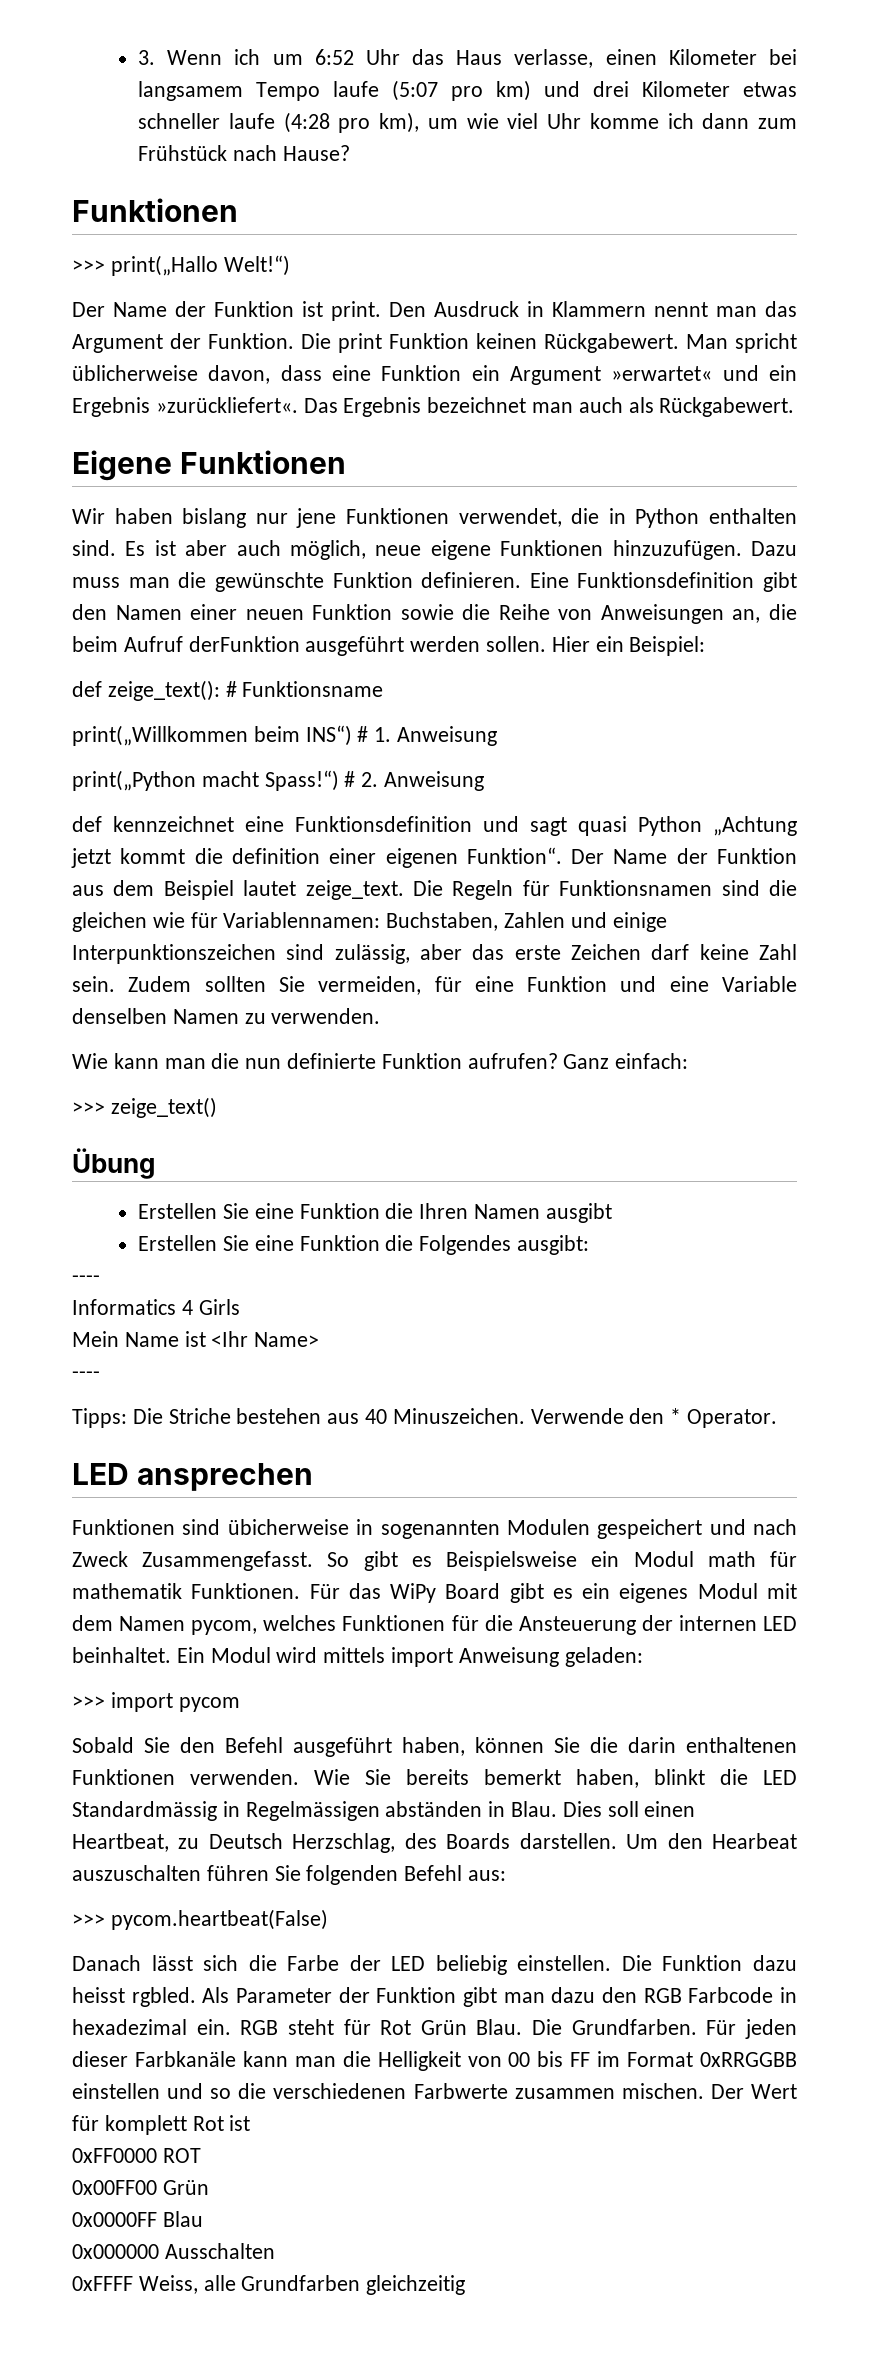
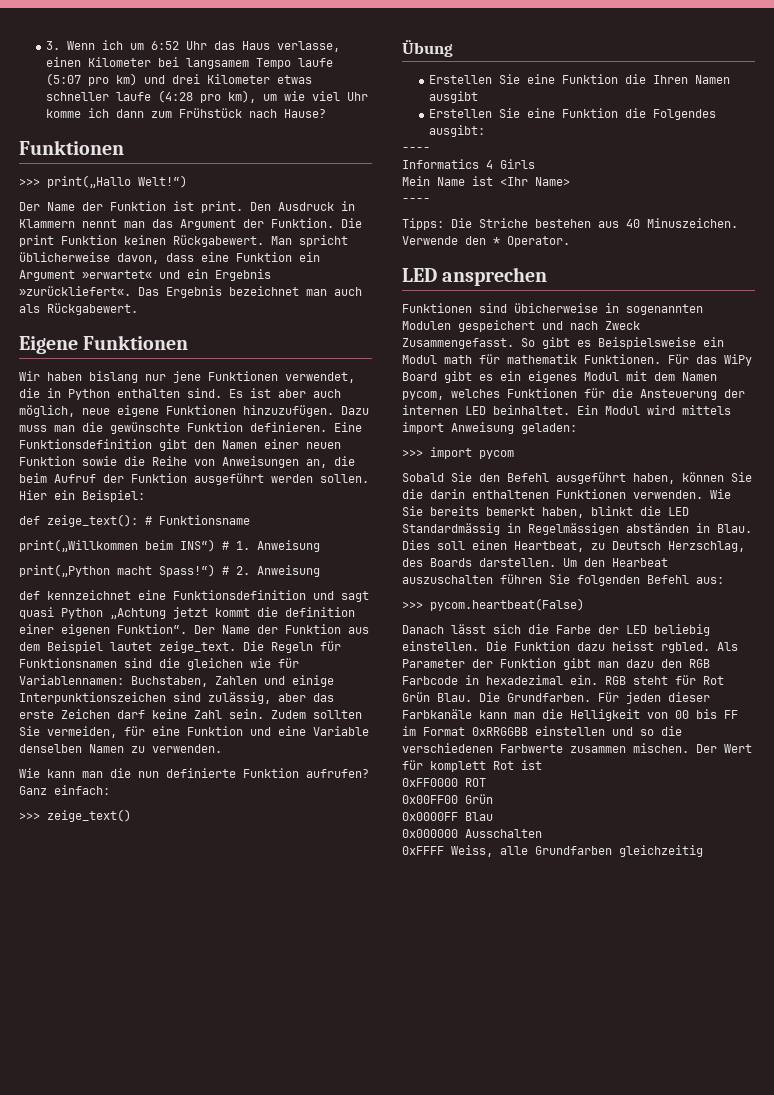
[188,636,300,652] derFunktion -> [103,473,187,483] der Funktion

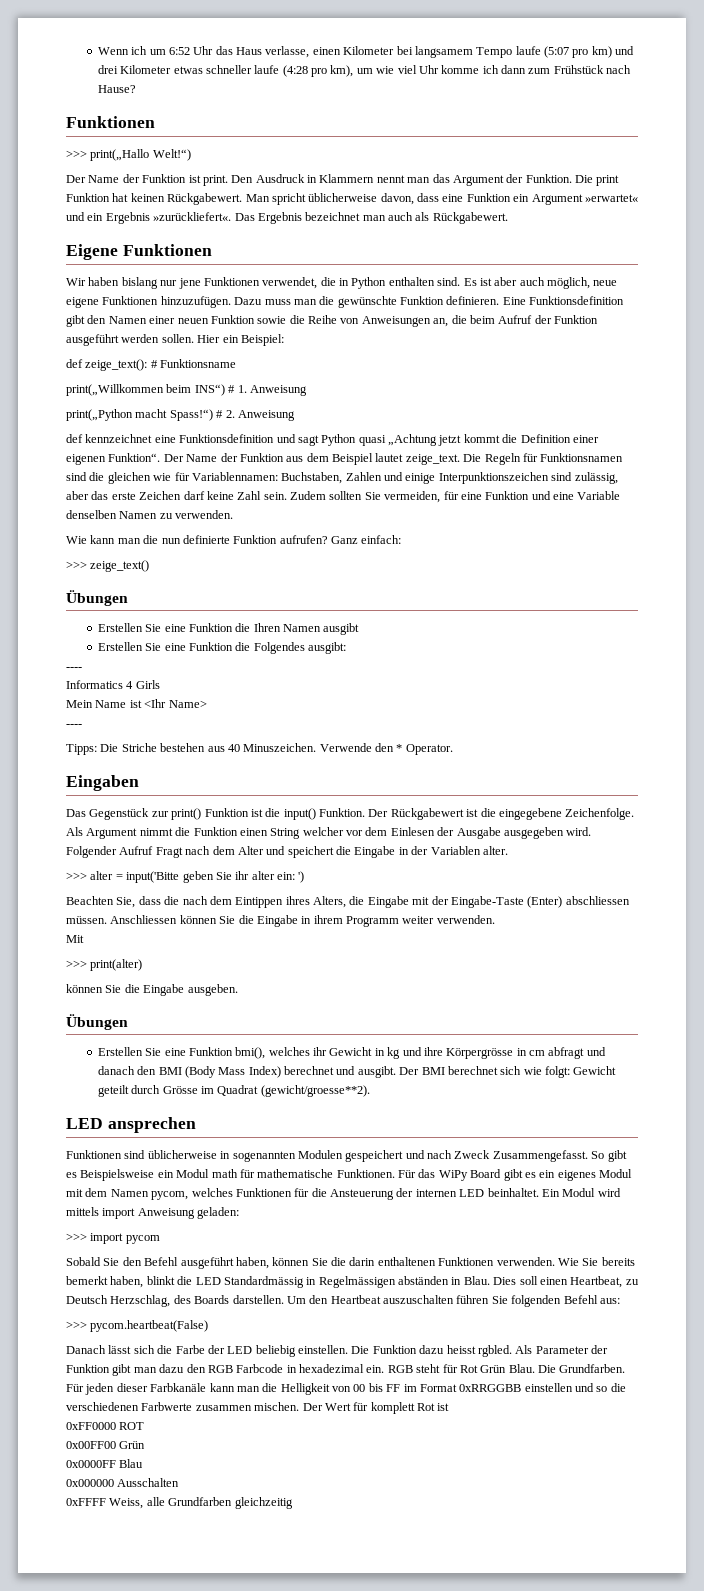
[46,41,61,50] 3. -> (97, 51) none
(117, 240) none -> [112,193,129,202] hat
[19,607,103,619] quasi Python -> [321,434,386,446] Python quasi
[285,607,355,617] definition -> [520,434,571,443] Definition
[402,40,453,57] Übung -> [66,590,128,606] Übungen
(570, 241) none -> [66,775,139,791] [66,808,635,820] [66,827,592,839] [66,846,508,858] [66,871,305,883] [66,896,630,908] [66,915,495,927] [66,935,84,943] [66,959,143,971] [66,984,238,996] [66,1014,128,1030] [97,1047,606,1059] [97,1066,617,1078] [97,1085,370,1097] // Eingaben // Das Gegenstück zur print() Funktion ist die input() Funktion. Der Rückgabewert ist die eingegebene Zeichenfolge. Als Argument nimmt die Funktion einen String welcher vor dem Einlesen der Ausgabe ausgegeben wird. Folgender Aufruf Fragt nach dem Alter und speichert die Eingabe in der Variablen alter. // >>> alter = input('Bitte geben Sie ihr alter ein: ') // Beachten Sie, dass die nach dem Eintippen ihres Alters, die Eingabe mit der Eingabe-Taste (Enter) abschliessen müssen. Anschliessen können Sie die Eingabe in ihrem Programm weiter verwenden. // Mit // >>> print(alter) // können Sie die Eingabe ausgeben. // Übungen // Erstellen Sie eine Funktion bmi(), welches ihr Gewicht in kg und ihre Körpergrösse in cm abfragt und danach den BMI (Body Mass Index) berechnet und ausgibt. Der BMI berechnet sich wie folgt: Gewicht geteilt durch Grösse im Quadrat (gewicht/groesse**2).
[514,303,598,313] übicherweise -> [147,1150,217,1159] üblicherweise
[507,354,577,364] mathematik -> [257,1169,334,1178] mathematische
[612,558,668,567] Hearbeat -> [330,1295,381,1304] Heartbeat

